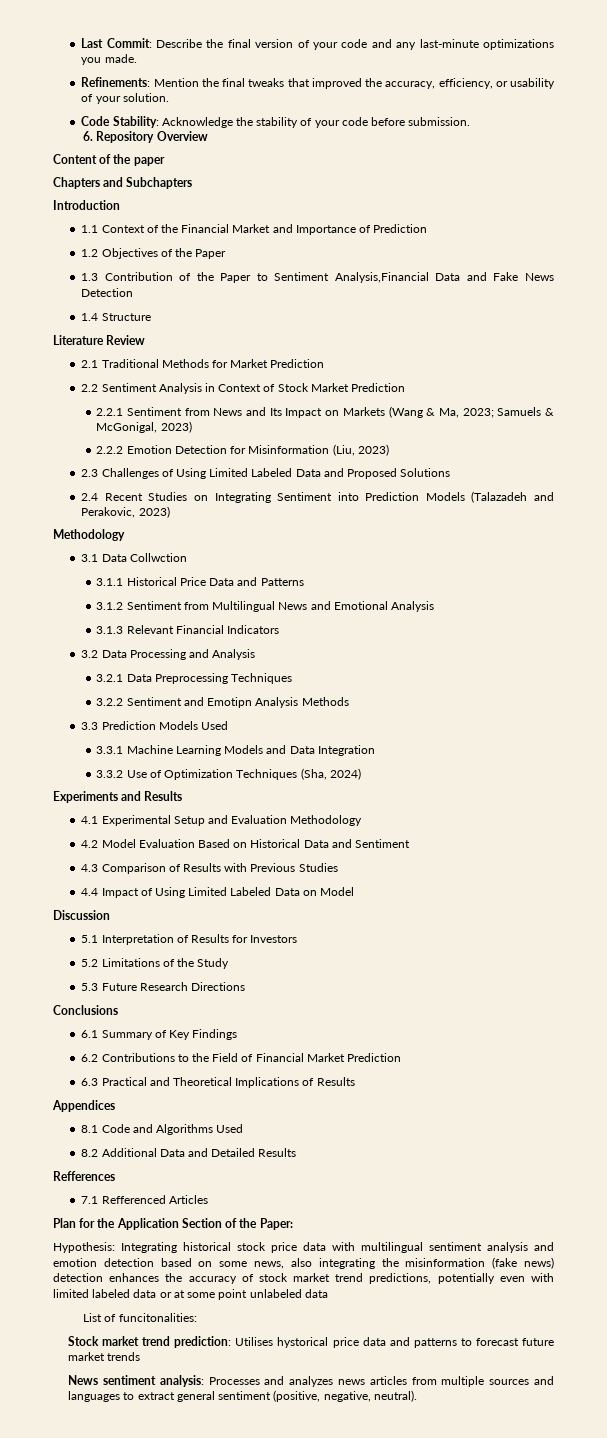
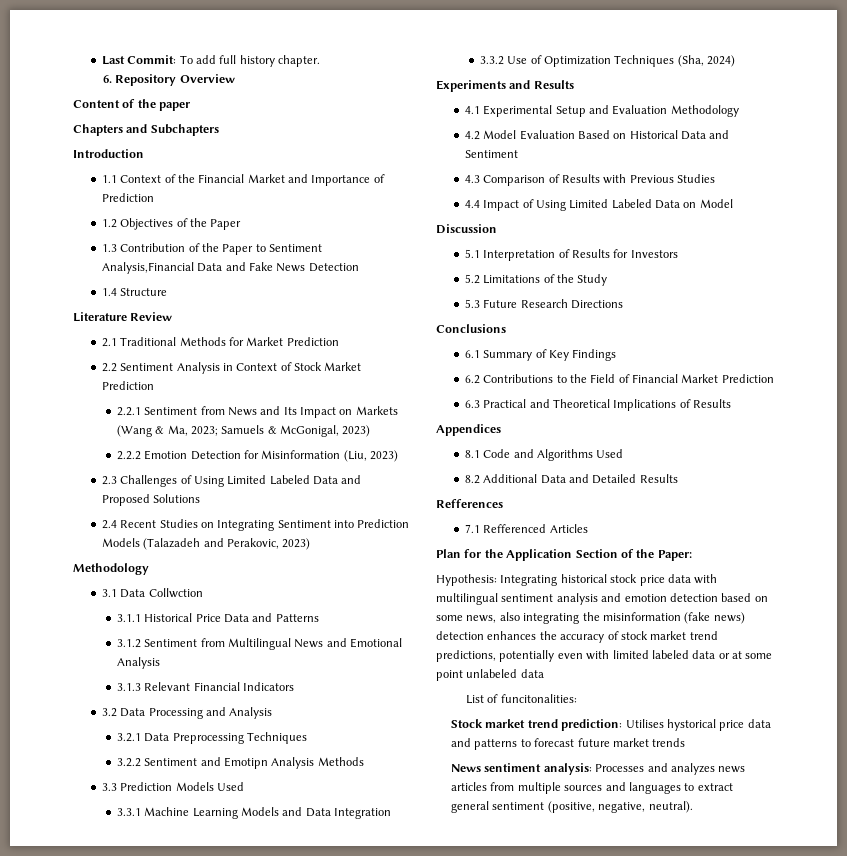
[156,39,554,50] [81,54,137,65] [81,77,555,89] [81,93,169,104] [81,116,471,128] Describe the final version of your code and any last-minute optimizations you made. // Refinements: Mention the final tweaks that improved the accuracy, efficiency, or usability of your solution. // Code Stability: Acknowledge the stability of your code before submission. -> [179,55,321,67] To add full history chapter.

